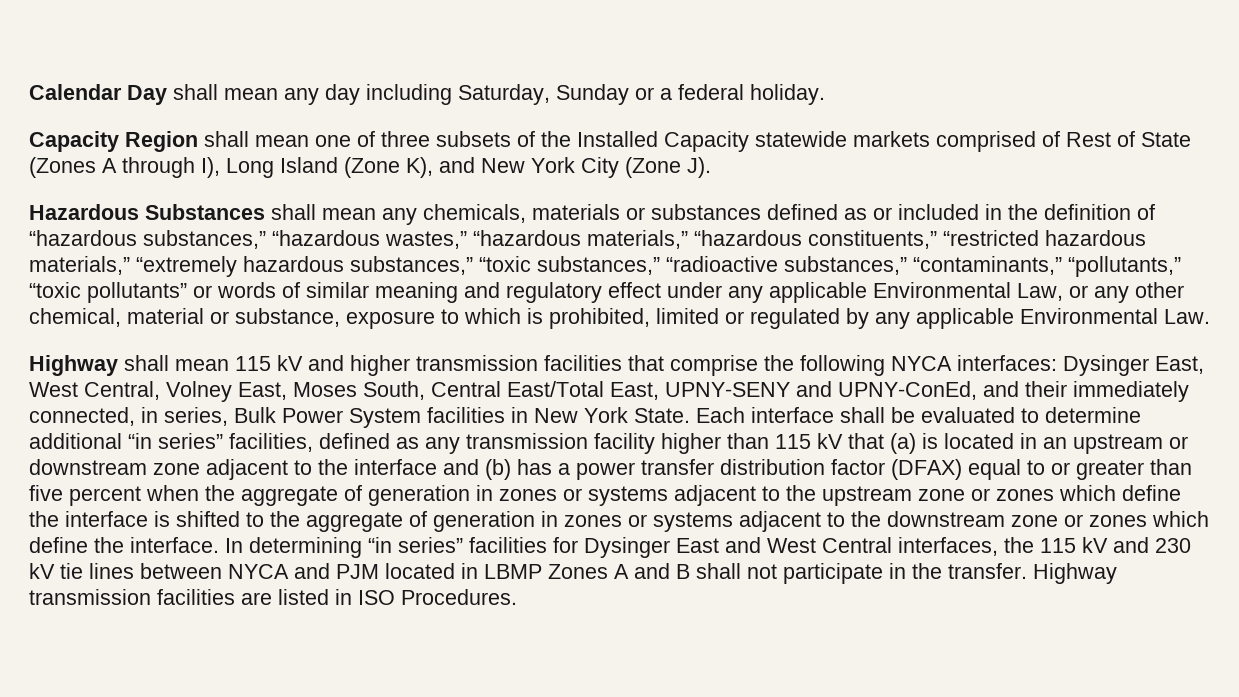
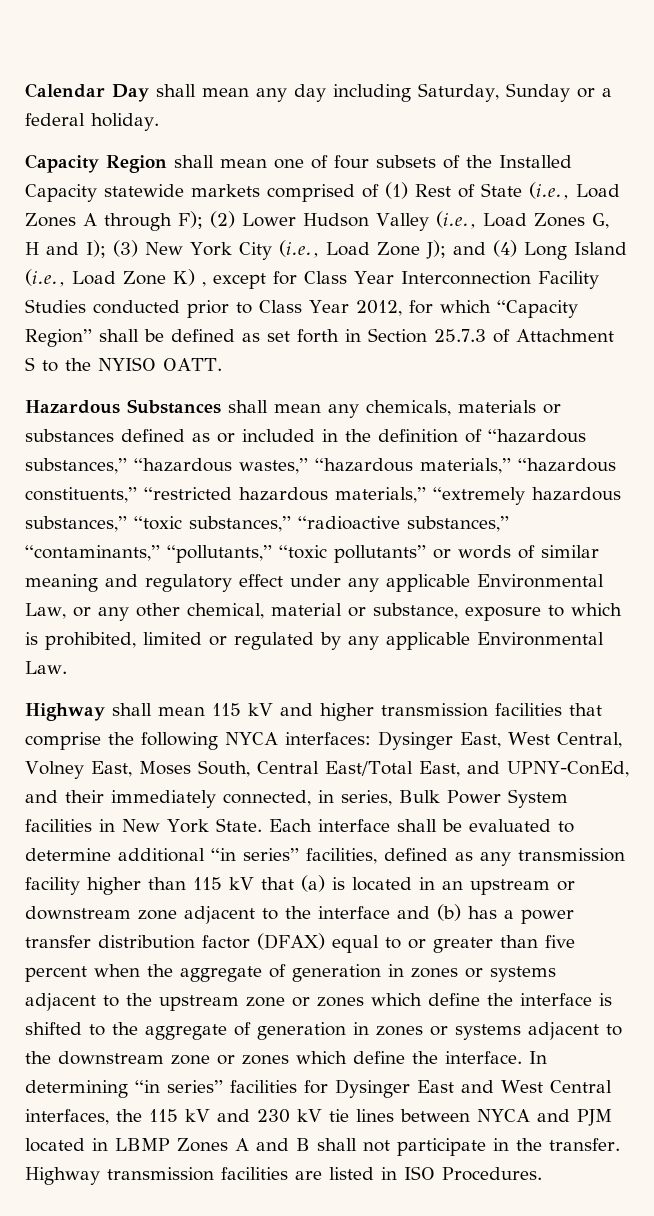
[381,131,430,147] three -> [334,155,369,169] four
(1060, 139) none -> [385,182,408,199] (1)
[29,157,711,178] (Zones A through I), Long Island (Zone K), and New York City (Zone J). -> [529,182,620,200] [25,211,609,231] [25,240,627,260] [25,269,599,289] [25,299,578,318] [25,328,614,347] [25,357,222,372] (i.e., Load Zones A through F); (2) Lower Hudson Valley (i.e., Load Zones G, H and I); (3) New York City (i.e., Load Zone J); and (4) Long Island (i.e., Load Zone K) , except for Class Year Interconnection Facility Studies conducted prior to Class Year 2012, for which “Capacity Region” shall be defined as set forth in Section 25.7.3 of Attachment S to the NYISO OATT.
[665,382,790,397] UPNY-SENY -> (460, 769) none

